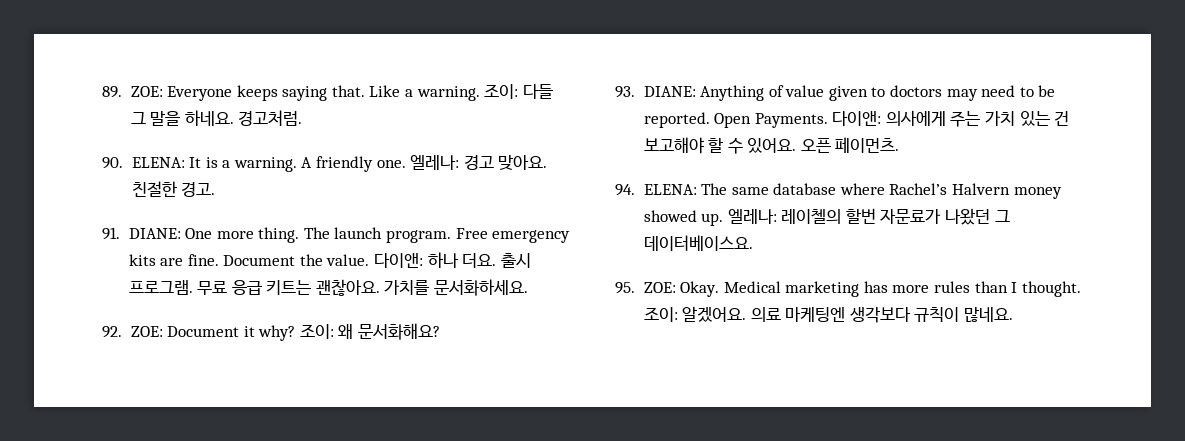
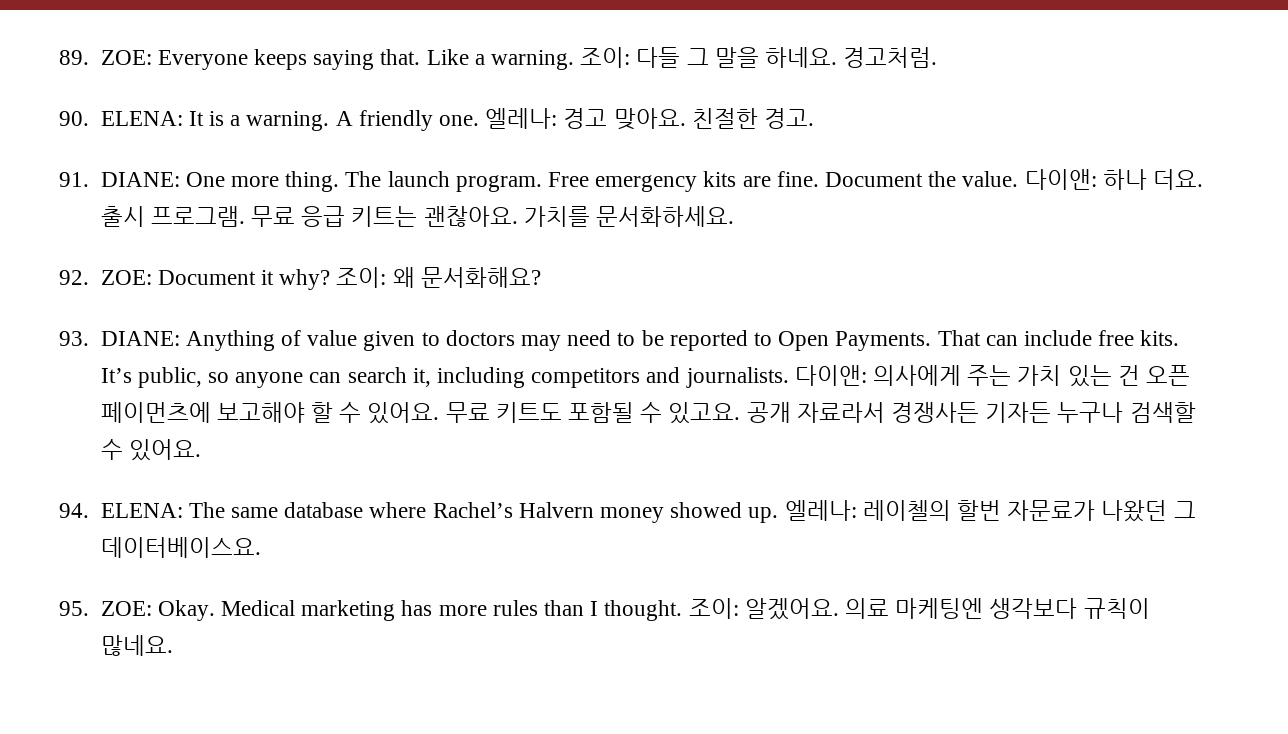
[643,112,828,128] reported. Open Payments. -> [669,330,1180,351] [100,367,789,388] reported to Open Payments. That can include free kits. It’s public, so anyone can search it, including competitors and journalists.
(1070, 118) none -> [1146,365,1191,386] [100,402,211,423] 오픈 페이먼츠에
[800,137,900,153] 오픈 페이먼츠. -> [445,402,1196,424] [100,439,201,461] 무료 키트도 포함될 수 있고요. 공개 자료라서 경쟁사든 기자든 누구나 검색할 수 있어요.

